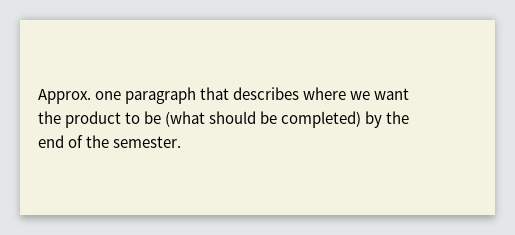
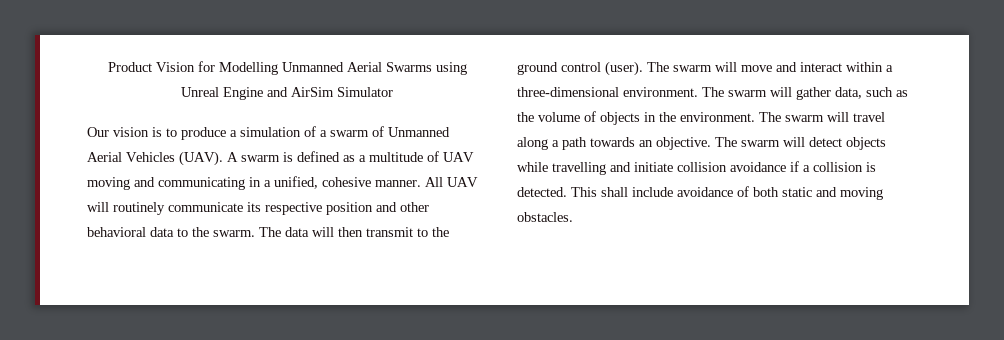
[38,87,410,104] [38,111,410,128] [38,135,182,148] Approx. one paragraph that describes where we want the product to be (what should be completed) by the end of the semester. -> [107,61,467,75] [181,87,393,100] [87,126,450,140] [87,151,474,166] [87,176,478,190] [87,202,429,215] [87,227,449,237] [517,61,893,76] [517,87,908,100] [517,111,885,125] [517,137,886,150] [517,161,876,175] [517,186,883,200] [517,212,573,222] Product Vision for Modelling Unmanned Aerial Swarms using Unreal Engine and AirSim Simulator // Our vision is to produce a simulation of a swarm of Unmanned Aerial Vehicles (UAV). A swarm is defined as a multitude of UAV moving and communicating in a unified, cohesive manner. All UAV will routinely communicate its respective position and other behavioral data to the swarm. The data will then transmit to the ground control (user). The swarm will move and interact within a three-dimensional environment. The swarm will gather data, such as the volume of objects in the environment. The swarm will travel along a path towards an objective. The swarm will detect objects while travelling and initiate collision avoidance if a collision is detected. This shall include avoidance of both static and moving obstacles.

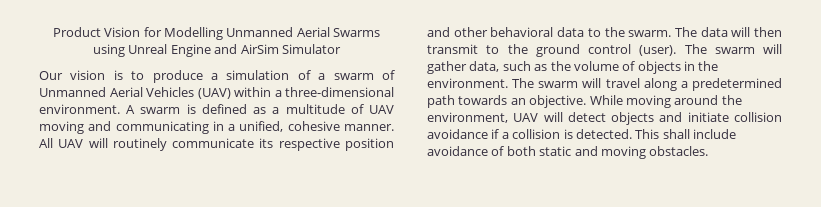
[179,151,223,166] (UAV). -> [197,87,394,99] [39,104,120,114] (UAV) within a three-dimensional environment.
[741,62,893,72] [517,87,792,97] move and interact within a three-dimensional environment. The swarm will -> (782, 49) none
(559, 143) none -> [692,78,782,91] predetermined
[715,137,780,147] The swarm -> [589,95,742,108] [427,112,539,123] While moving around the environment, UAV
[517,162,606,175] while travelling -> (655, 118) none

